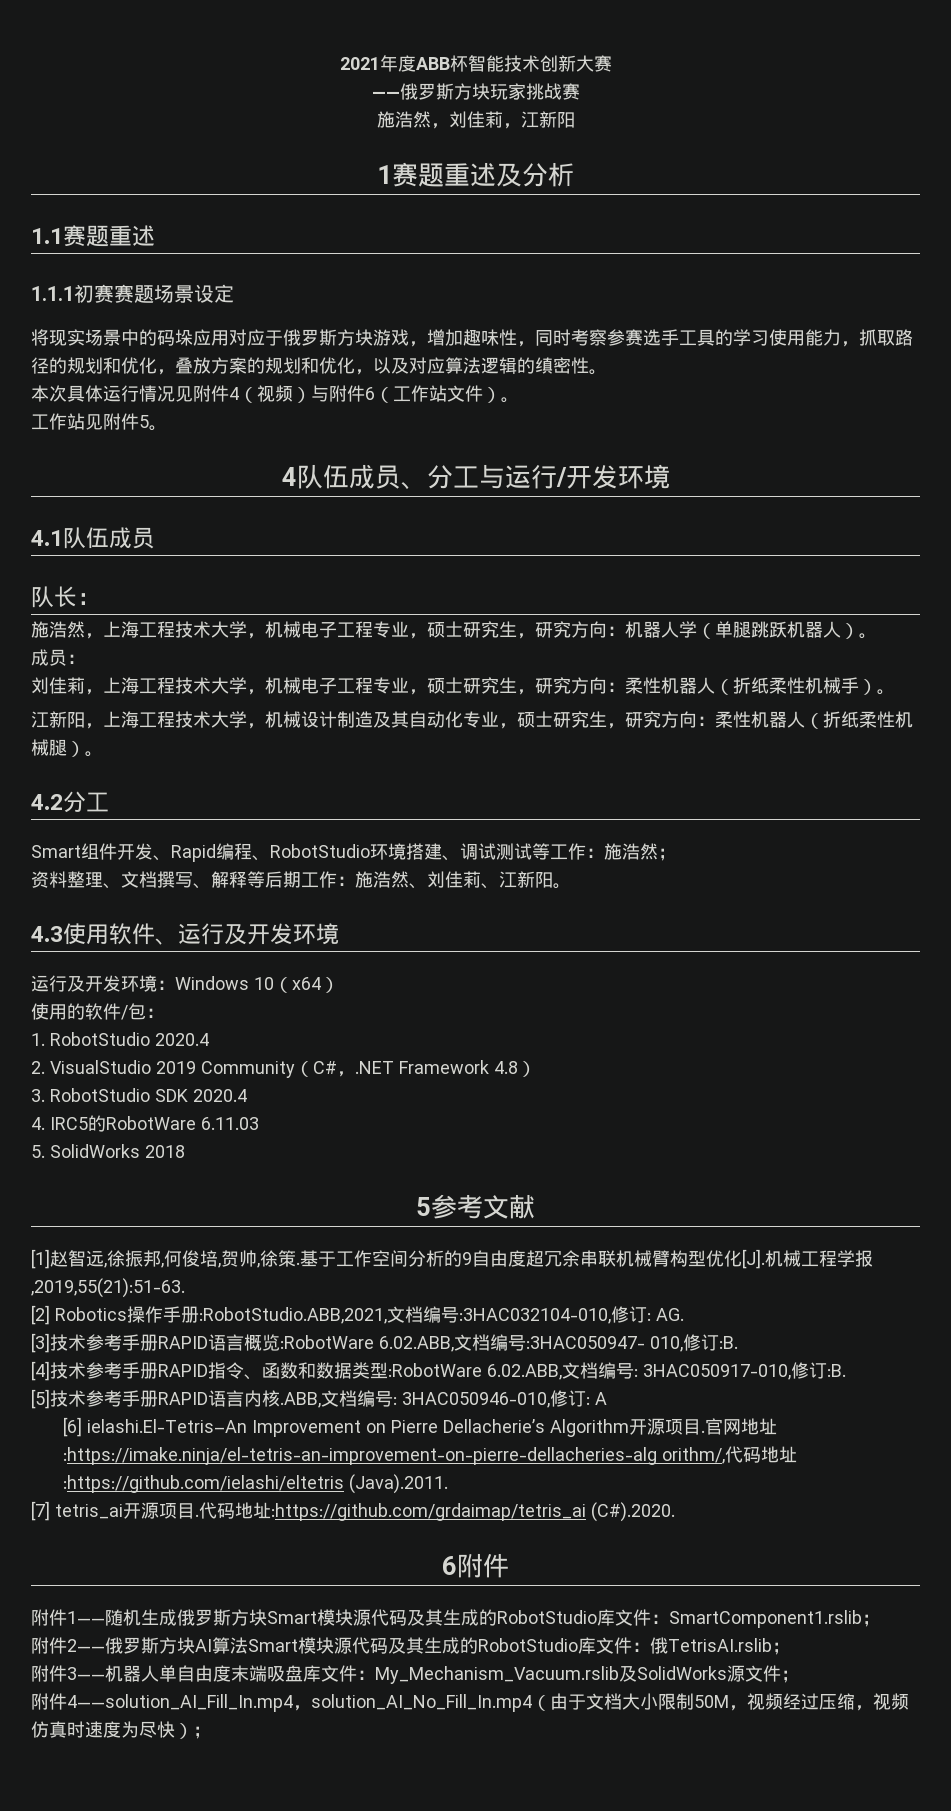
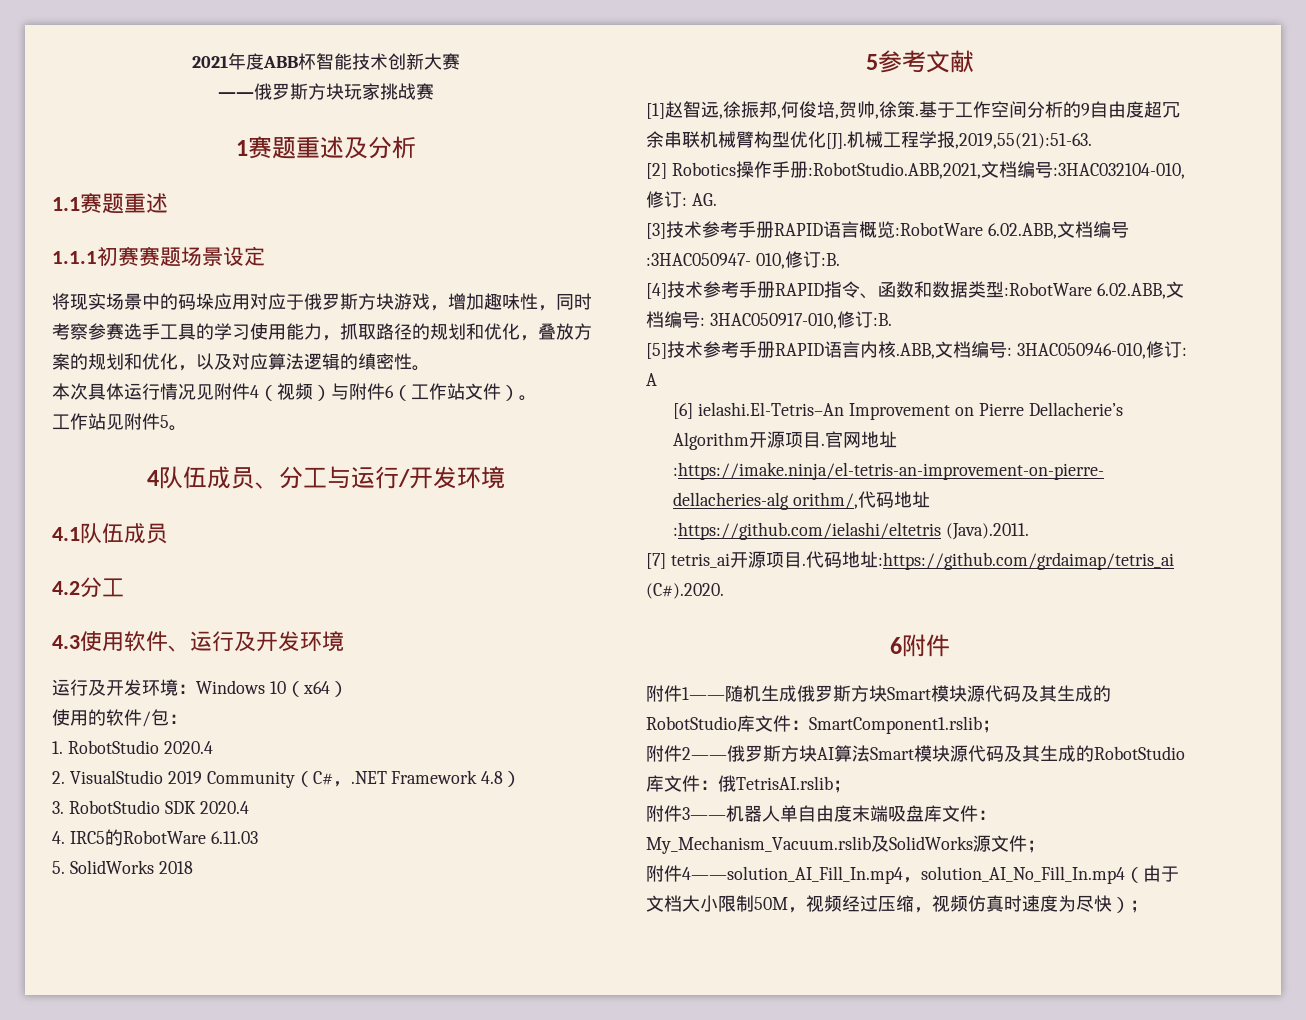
[376,111,575,129] // 施浩然，刘佳莉，江新阳 -> (434, 91) none
[31,586,100,608] [31,621,877,639] [31,649,85,666] [31,677,895,695] [31,711,913,729] [31,739,103,757] [31,791,109,813] [31,843,676,862] [31,871,571,889] 队长： // 施浩然，上海工程技术大学，机械电子工程专业，硕士研究生，研究方向：机器人学（单腿跳跃机器人）。 // 成员： // 刘佳莉，上海工程技术大学，机械电子工程专业，硕士研究生，研究方向：柔性机器人（折纸柔性机械手）。 // 江新阳，上海工程技术大学，机械设计制造及其自动化专业，硕士研究生，研究方向：柔性机器人（折纸柔性机械腿）。 // 4.2分工 // Smart组件开发、Rapid编程、RobotStudio环境搭建、调试测试等工作：施浩然； // 资料整理、文档撰写、解释等后期工作：施浩然、刘佳莉、江新阳。 -> [52,577,124,597] 4.2分工

